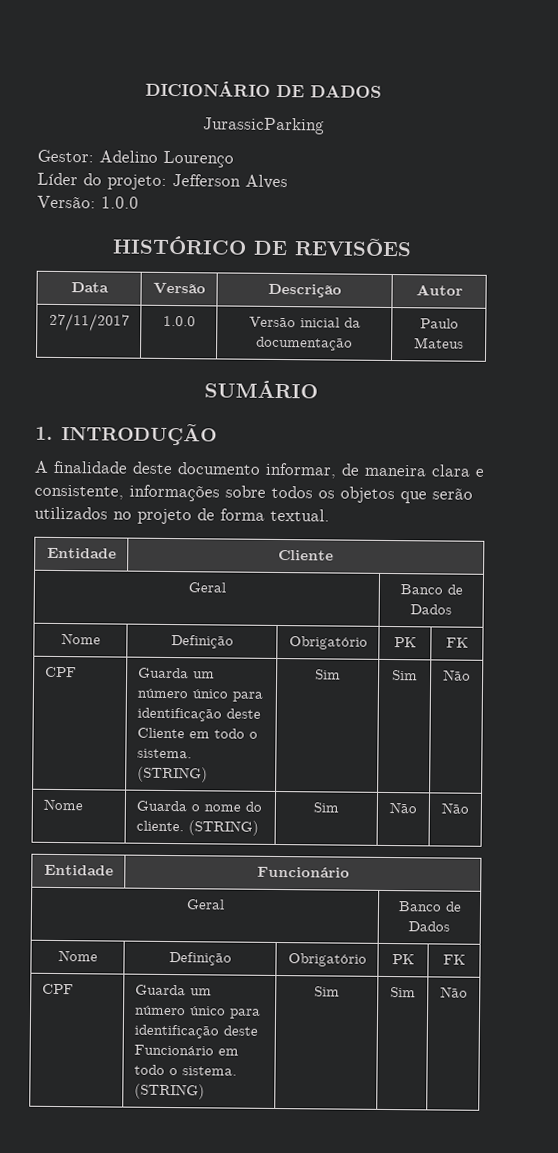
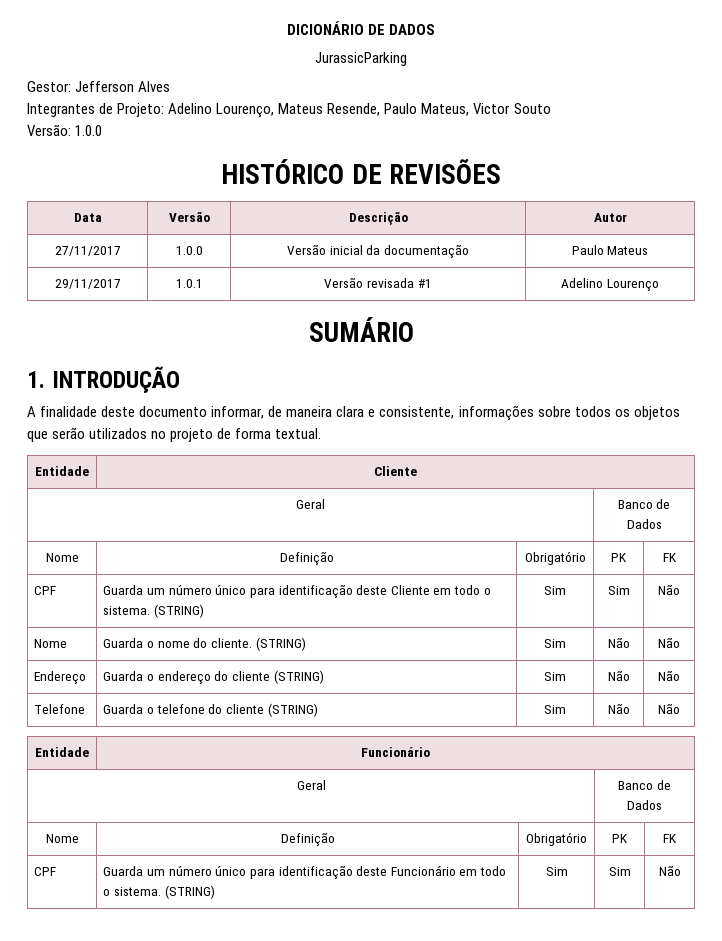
[99,150,234,168] [37,172,288,190] Adelino Lourenço // Líder do projeto: Jefferson Alves -> [75,81,171,92] [27,103,551,118] Jefferson Alves // Integrantes de Projeto: Adelino Lourenço, Mateus Resende, Paulo Mateus, Victor Souto
(464, 343) none -> [54,279,121,289] [175,279,203,288] [324,277,432,288] [561,278,659,291] // 29/11/2017 | 1.0.1 | Versão revisada #1 | Adelino Lourenço
(469, 808) none -> [34,671,87,684] [103,670,324,684] [544,672,566,681] [607,670,630,681] [658,670,680,681] [34,704,86,714] [103,703,318,717] [544,705,566,714] [607,703,630,714] [658,703,680,714] // Endereço | Guarda o endereço do cliente (STRING) | Sim | Não | Não // Telefone | Guarda o telefone do cliente (STRING) | Sim | Não | Não

